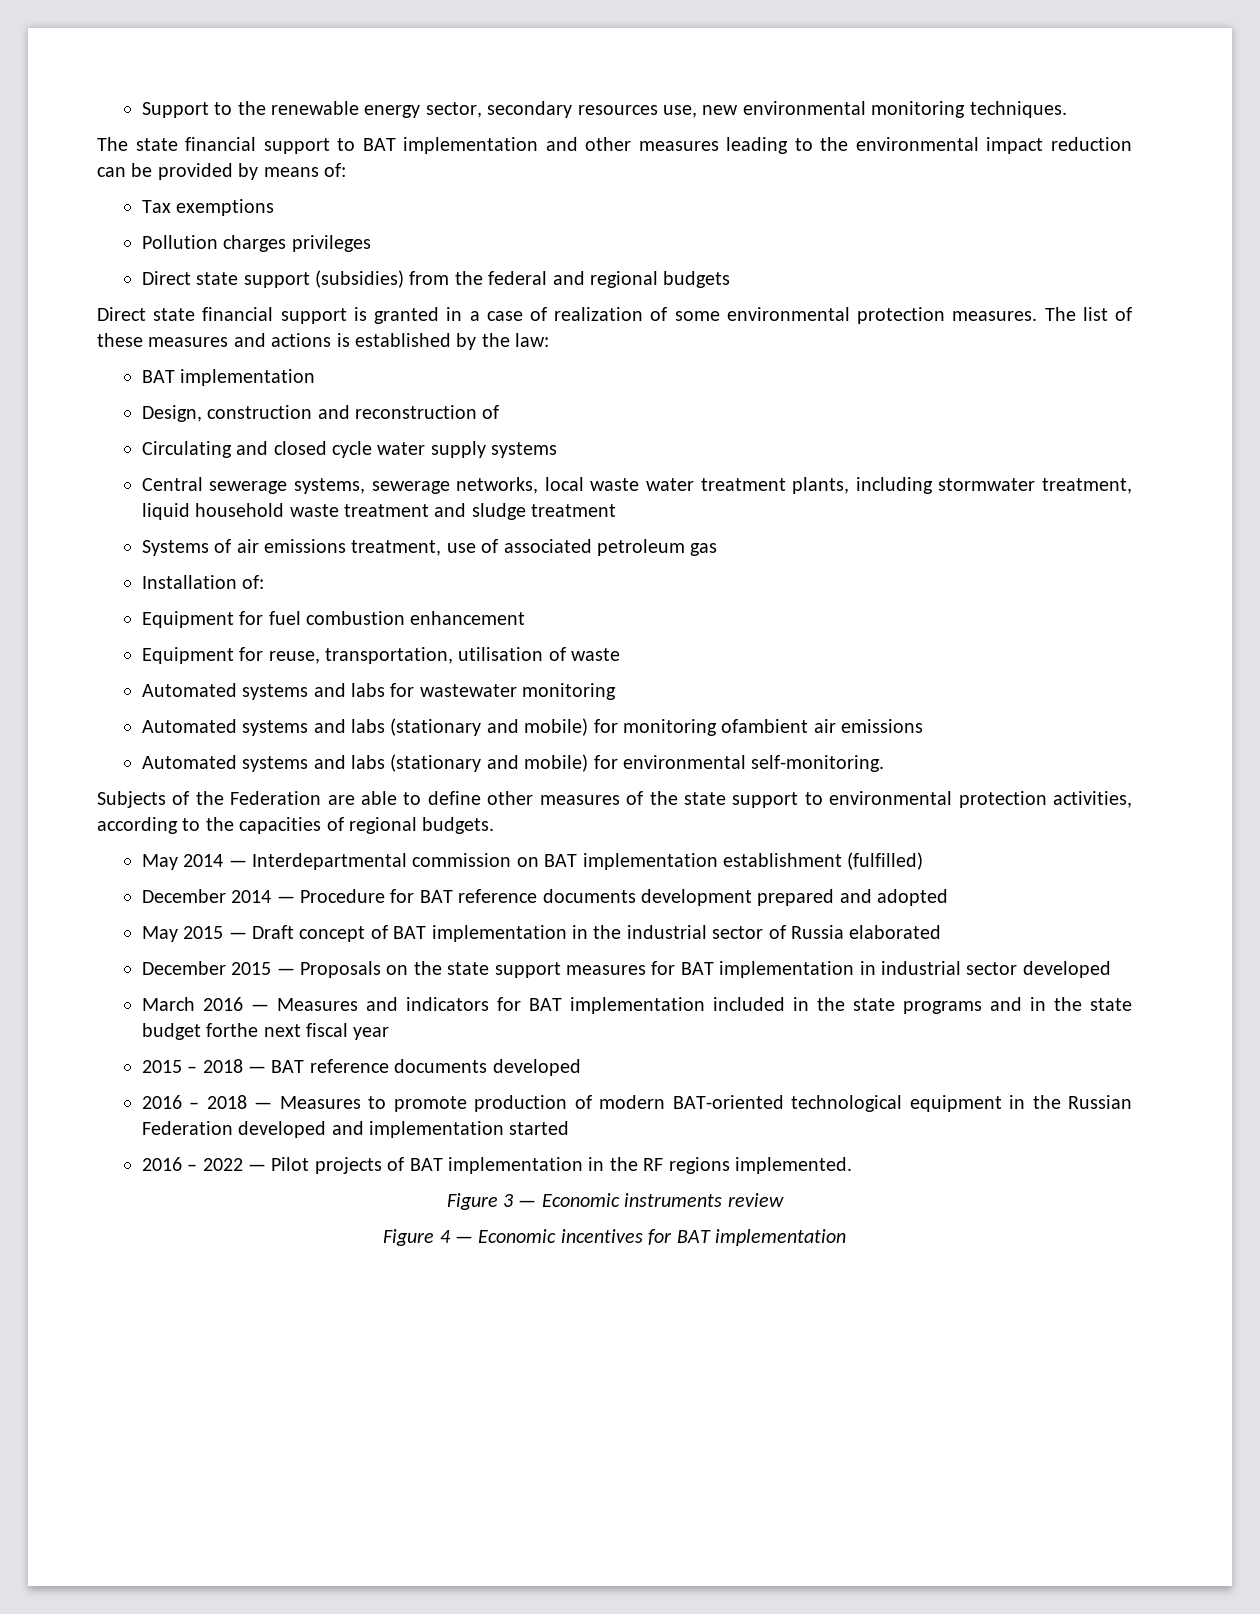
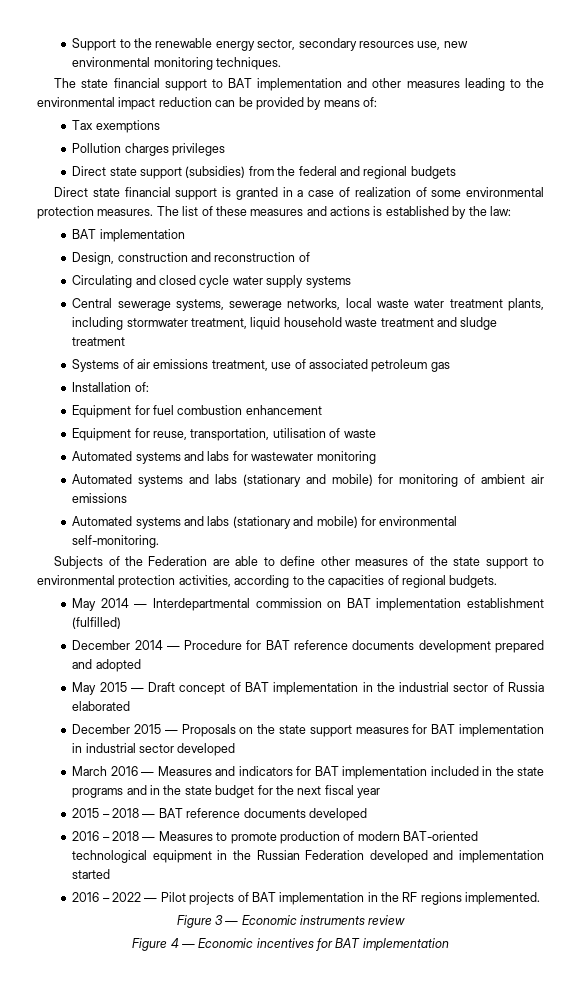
[721,719,809,733] ofambient -> [464,474,526,484] of ambient
[206,1023,259,1037] forthe -> [257,785,294,795] for the

